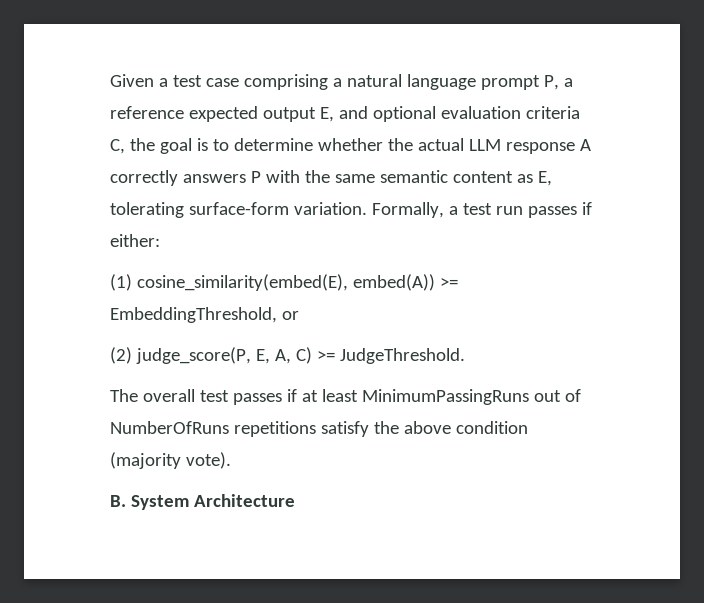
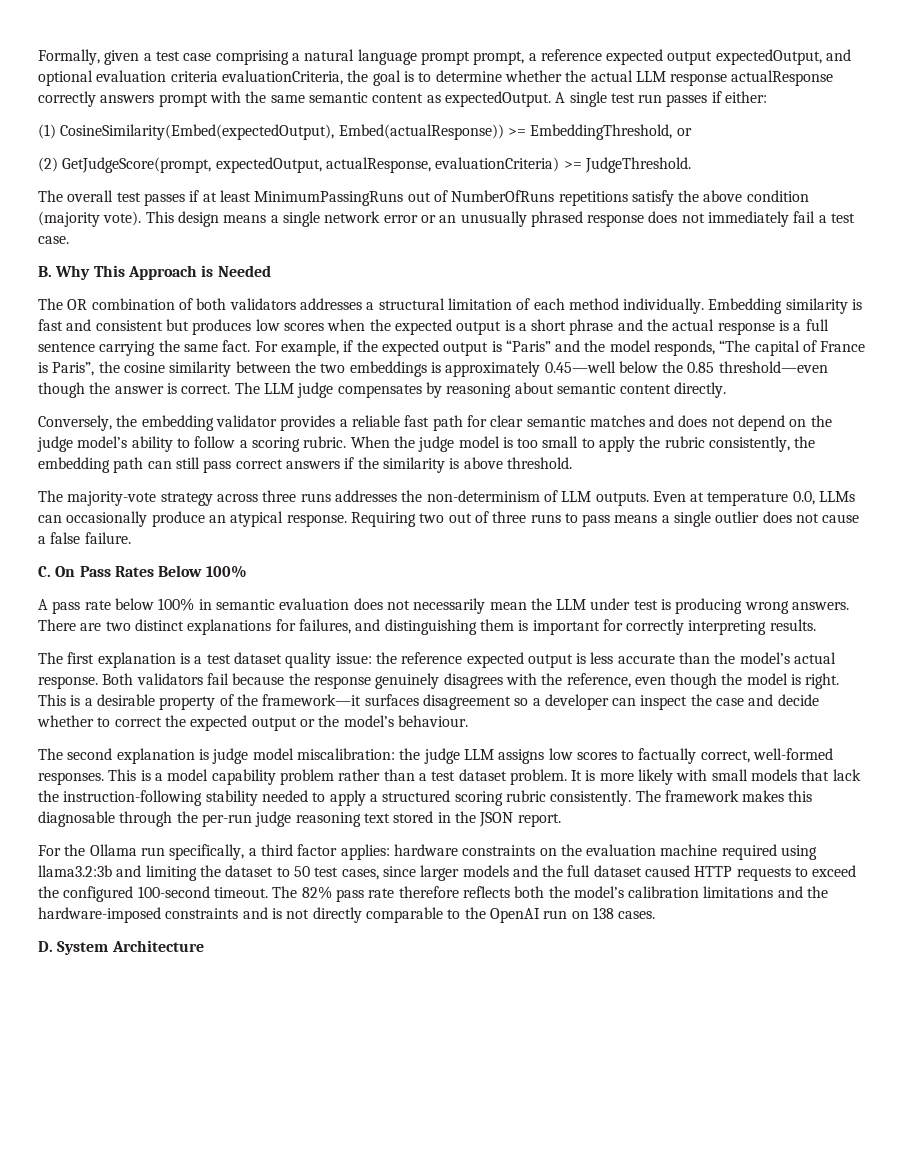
[110,74,154,87] Given -> [38,49,140,65] Formally, given
[543,75,559,90] P, -> [473,51,525,65] prompt,
[319,107,334,122] E, -> [715,49,822,65] expectedOutput,
[110,139,125,154] C, -> [221,70,343,85] evaluationCriteria,
[579,139,591,151] A -> [731,70,834,86] actualResponse
[250,171,261,183] P -> [158,93,208,107] prompt
[537,171,552,186] [110,202,458,218] E, tolerating surface-form variation. Formally, a -> [444,91,607,107] expectedOutput. A single
[136,274,435,291] cosine_similarity(embed(E), embed(A)) -> [60,124,504,140] CosineSimilarity(Embed(expectedOutput), Embed(actualResponse))
[135,347,312,364] judge_score(P, E, A, C) -> [62,157,560,173] GetJudgeScore(prompt, expectedOutput, actualResponse, evaluationCriteria)
[110,495,126,507] // B. -> [145,211,856,227] [38,236,69,244] [38,265,271,280] [38,298,863,314] [38,319,829,335] [38,340,866,356] [38,361,828,377] [38,382,727,398] [38,415,832,431] [37,436,816,452] [38,457,572,473] [38,490,856,506] [38,511,860,527] [38,532,131,544] [38,565,247,578] [38,598,850,614] [38,619,816,635] [38,652,837,668] [38,673,840,689] [38,694,819,710] [37,715,468,731] [38,748,834,764] [38,769,861,785] [38,790,813,806] [38,811,561,827] [38,844,818,860] [38,865,857,881] [38,886,829,902] [38,907,656,923] [38,941,53,952] This design means a single network error or an unusually phrased response does not immediately fail a test case. // B. Why This Approach is Needed // The OR combination of both validators addresses a structural limitation of each method individually. Embedding similarity is fast and consistent but produces low scores when the expected output is a short phrase and the actual response is a full sentence carrying the same fact. For example, if the expected output is “Paris” and the model responds, “The capital of France is Paris”, the cosine similarity between the two embeddings is approximately 0.45—well below the 0.85 threshold—even though the answer is correct. The LLM judge compensates by reasoning about semantic content directly. // Conversely, the embedding validator provides a reliable fast path for clear semantic matches and does not depend on the judge model’s ability to follow a scoring rubric. When the judge model is too small to apply the rubric consistently, the embedding path can still pass correct answers if the similarity is above threshold. // The majority-vote strategy across three runs addresses the non-determinism of LLM outputs. Even at temperature 0.0, LLMs can occasionally produce an atypical response. Requiring two out of three runs to pass means a single outlier does not cause a false failure. // C. On Pass Rates Below 100% // A pass rate below 100% in semantic evaluation does not necessarily mean the LLM under test is producing wrong answers. There are two distinct explanations for failures, and distinguishing them is important for correctly interpreting results. // The first explanation is a test dataset quality issue: the reference expected output is less accurate than the model’s actual response. Both validators fail because the response genuinely disagrees with the reference, even though the model is right. This is a desirable property of the framework—it surfaces disagreement so a developer can inspect the case and decide whether to correct the expected output or the model’s behaviour. // The second explanation is judge model miscalibration: the judge LLM assigns low scores to factually correct, well-formed responses. This is a model capability problem rather than a test dataset problem. It is more likely with small models that lack the instruction-following stability needed to apply a structured scoring rubric consistently. The framework makes this diagnosable through the per-run judge reasoning text stored in the JSON report. // For the Ollama run specifically, a third factor applies: hardware constraints on the evaluation machine required using llama3.2:3b and limiting the dataset to 50 test cases, since larger models and the full dataset caused HTTP requests to exceed the configured 100-second timeout. The 82% pass rate therefore reflects both the model’s calibration limitations and the hardware-imposed constraints and is not directly comparable to the OpenAI run on 138 cases. // D.

